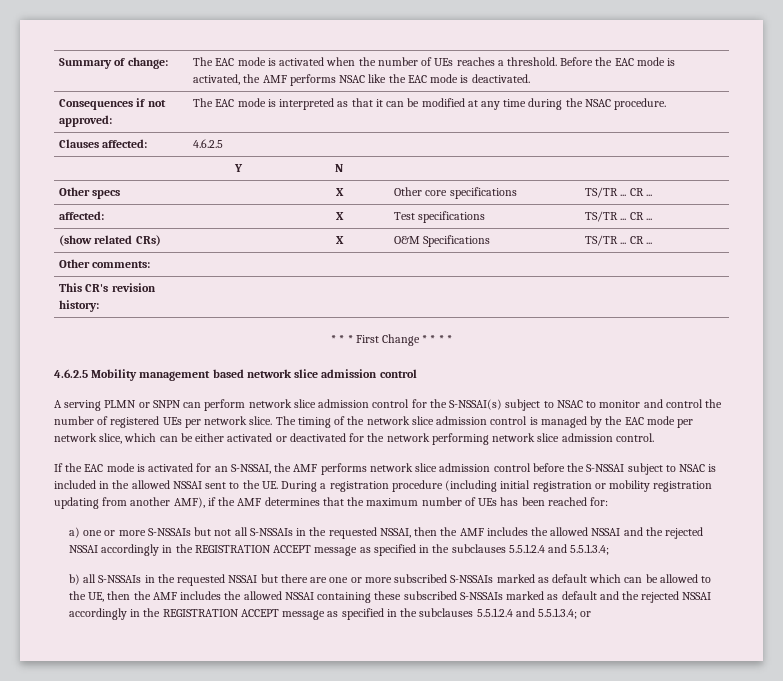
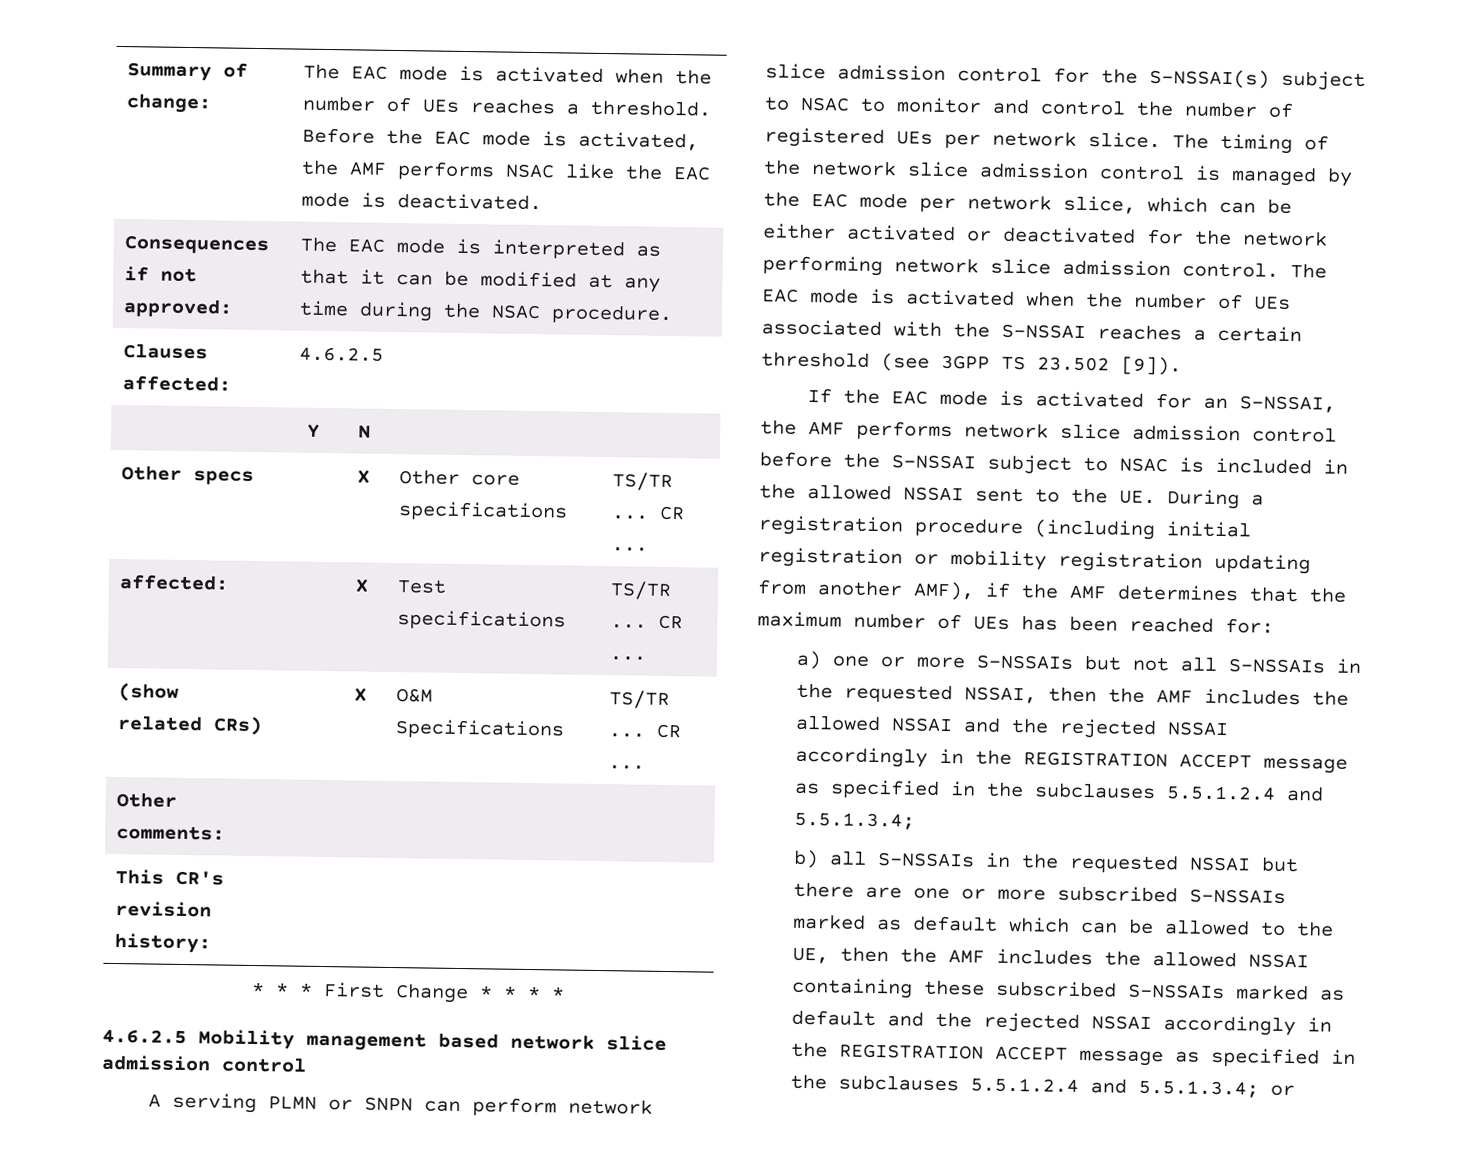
(654, 437) none -> [1290,262,1327,279] [762,288,1291,310] [761,319,1302,343] [761,351,1182,376] The EAC mode is activated when the number of UEs associated with the S-NSSAI reaches a certain threshold (see 3GPP TS 23.502 [9]).

